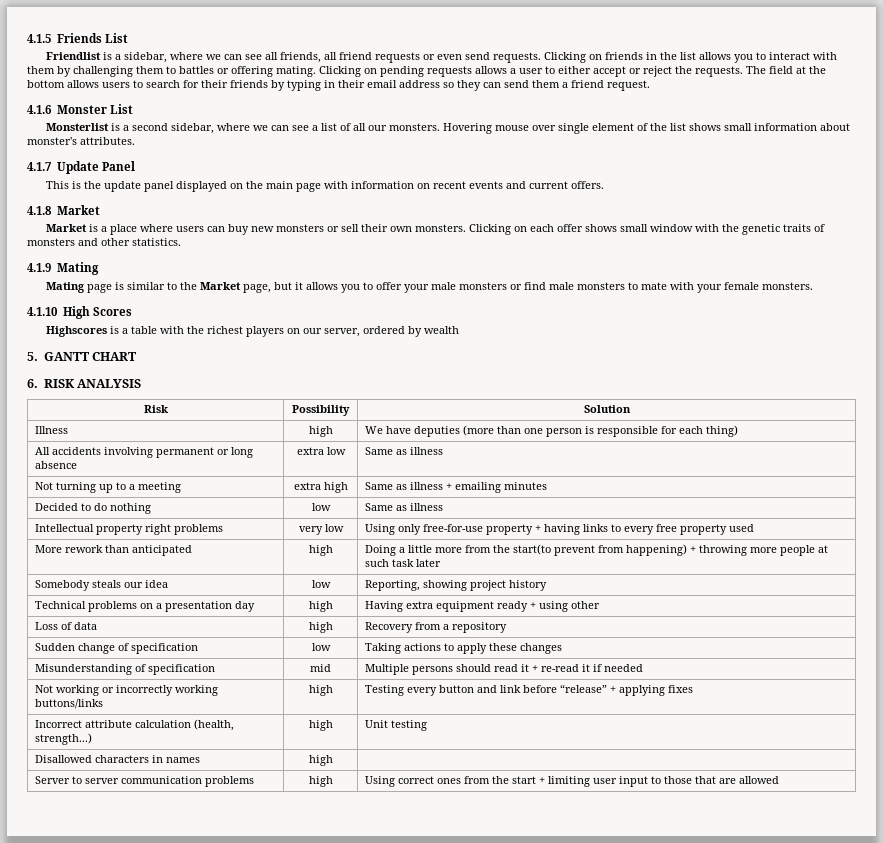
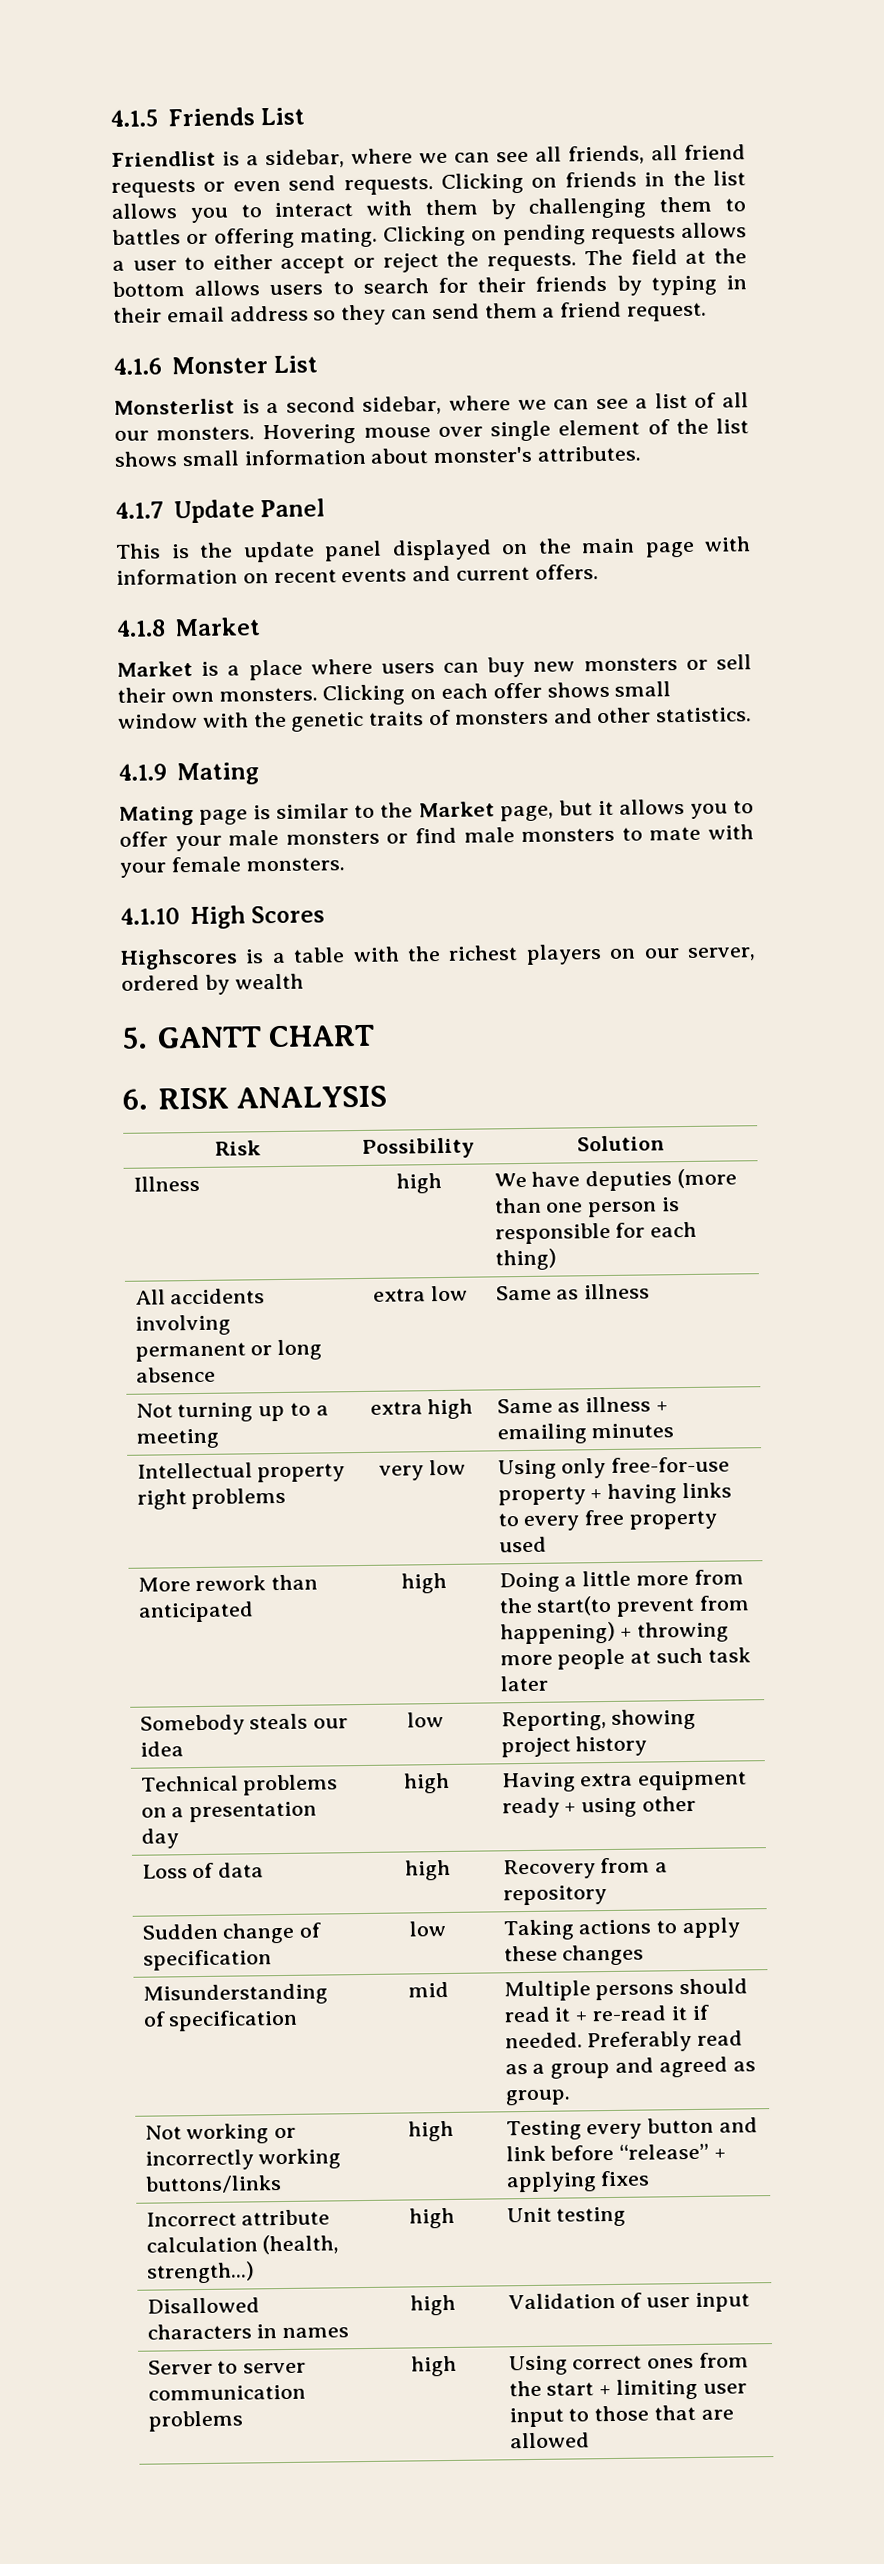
[34,503,151,514] [311,503,331,511] [364,503,443,511] // Decided to do nothing | low | Same as illness -> (675, 1431) none
[603,664,643,672] needed -> [504,2030,744,2053] [504,2056,756,2079] [504,2089,571,2106] needed. Preferably read as a group and agreed as group.
(333, 760) none -> [507,2292,751,2312] Validation of user input

